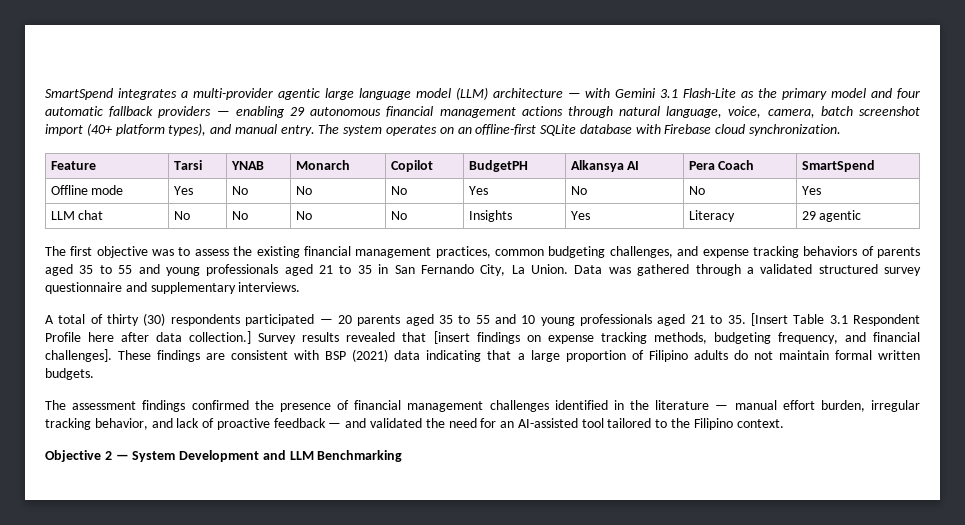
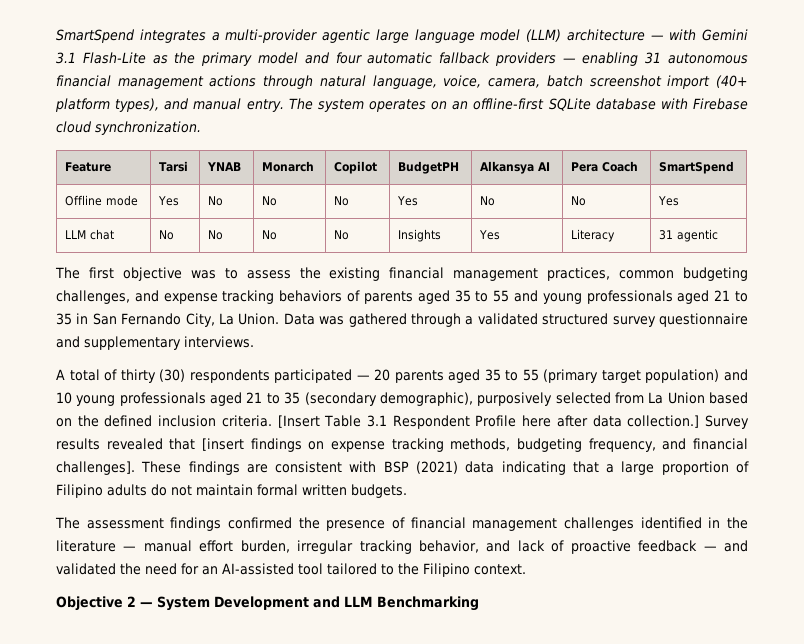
[289,107,305,116] 29 -> [645,52,662,64] 31
[801,211,816,220] 29 -> [659,230,674,240] 31
(490, 319) none -> [543,369,720,383] (primary target population)
[727,315,746,324] 35. -> [284,392,748,406] [56,415,272,427] 35 (secondary demographic), purposively selected from La Union based on the defined inclusion criteria.

